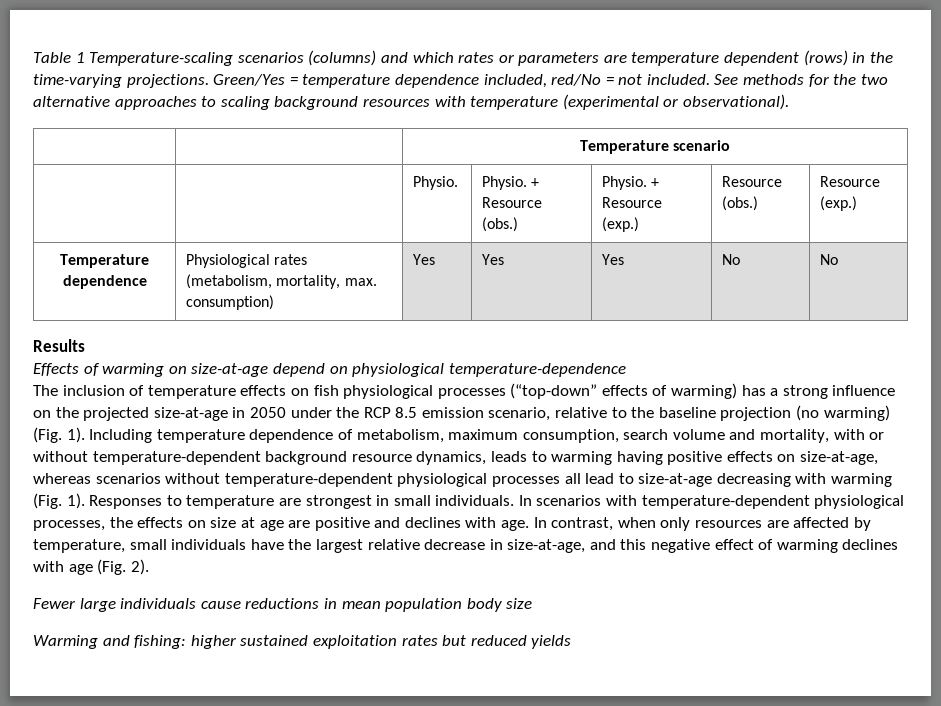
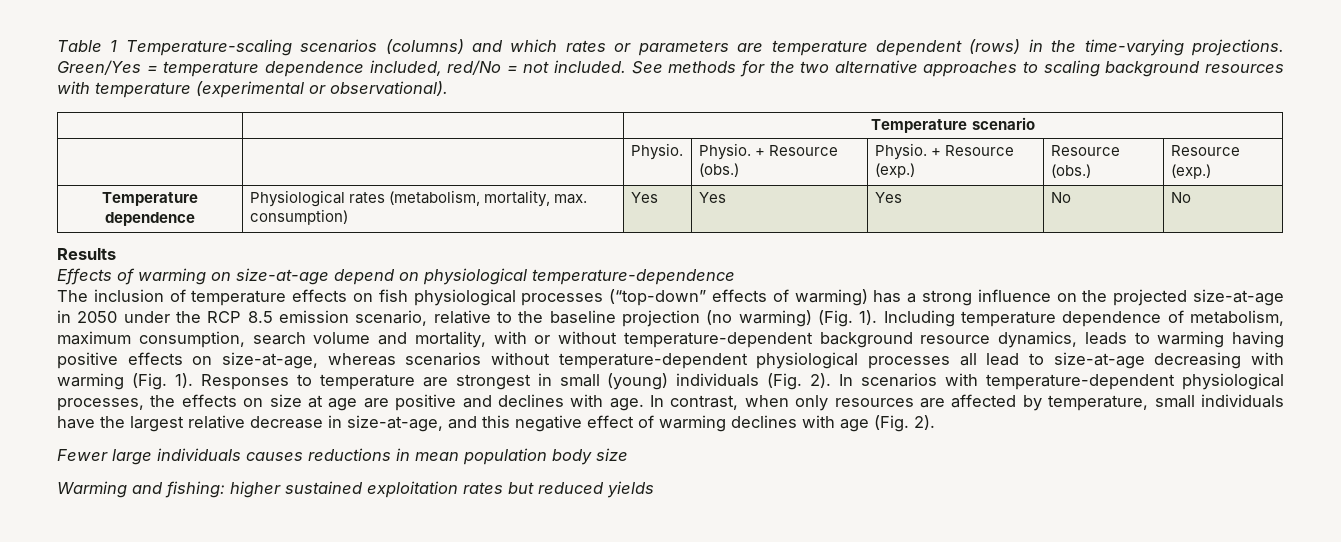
[435,495,515,506] individuals. -> [607,373,832,390] (young) individuals (Fig. 2).
[200,601,241,609] cause -> [246,452,303,461] causes

